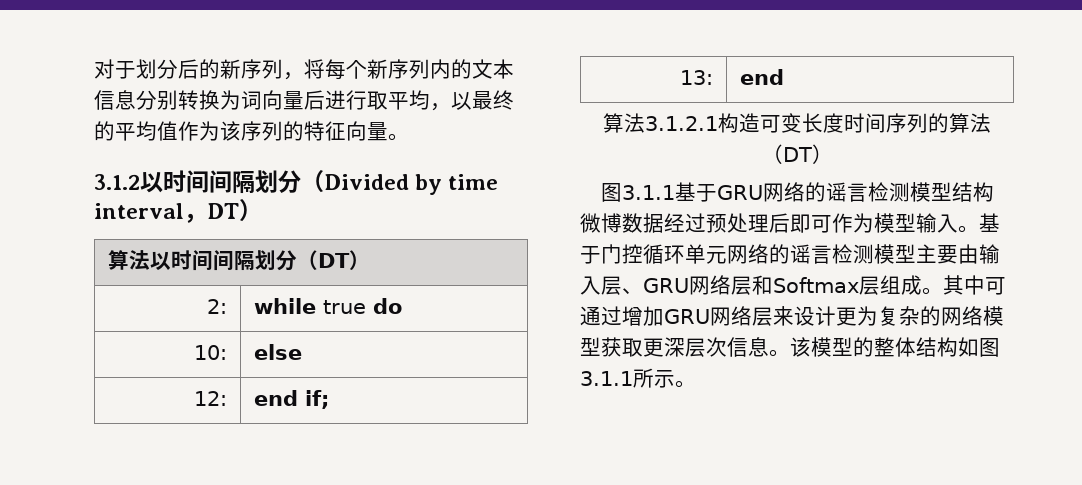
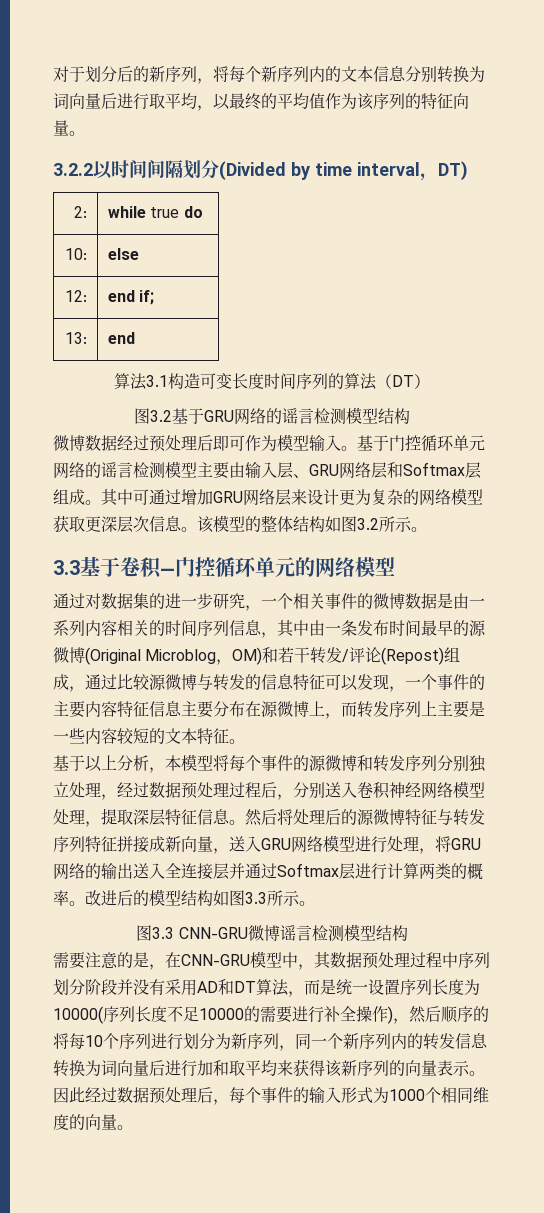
[94,170,409,194] 3.1.2以时间间隔划分（Divided -> [53,160,286,180] 3.2.2以时间间隔划分(Divided
[207,199,262,222] [108,250,371,271] DT） // 算法以时间间隔划分（DT） -> [438,161,468,180] DT)
[645,116,718,131] 3.1.2.1 -> [146,375,168,387] 3.1
[621,185,675,200] 3.1.1 -> [150,410,172,422] 3.2
[580,368,696,388] 3.1.1所示。 -> [357,516,427,532] [53,556,395,579] [53,593,485,611] [53,620,486,638] [53,647,461,665] [53,674,485,692] [53,701,485,719] [53,728,245,745] [53,754,486,773] [53,781,485,800] [53,808,485,827] [53,835,481,854] [53,863,483,880] [53,889,315,906] [136,924,408,941] [53,951,490,970] [53,979,480,997] [53,1006,489,1024] [53,1033,488,1051] [53,1059,485,1077] [53,1087,489,1105] [53,1114,133,1130] 3.2所示。 // 3.3基于卷积—门控循环单元的网络模型 // 通过对数据集的进一步研究，一个相关事件的微博数据是由一系列内容相关的时间序列信息，其中由一条发布时间最早的源微博(Original Microblog，OM)和若干转发/评论(Repost)组成，通过比较源微博与转发的信息特征可以发现，一个事件的主要内容特征信息主要分布在源微博上，而转发序列上主要是一些内容较短的文本特征。 // 基于以上分析，本模型将每个事件的源微博和转发序列分别独立处理，经过数据预处理过程后，分别送入卷积神经网络模型处理，提取深层特征信息。然后将处理后的源微博特征与转发序列特征拼接成新向量，送入GRU网络模型进行处理，将GRU网络的输出送入全连接层并通过Softmax层进行计算两类的概率。改进后的模型结构如图3.3所示。 // 图3.3 CNN-GRU微博谣言检测模型结构 // 需要注意的是，在CNN-GRU模型中，其数据预处理过程中序列划分阶段并没有采用AD和DT算法，而是统一设置序列长度为10000(序列长度不足10000的需要进行补全操作)，然后顺序的将每10个序列进行划分为新序列，同一个新序列内的转发信息转换为词向量后进行加和取平均来获得该新序列的向量表示。因此经过数据预处理后，每个事件的输入形式为1000个相同维度的向量。

